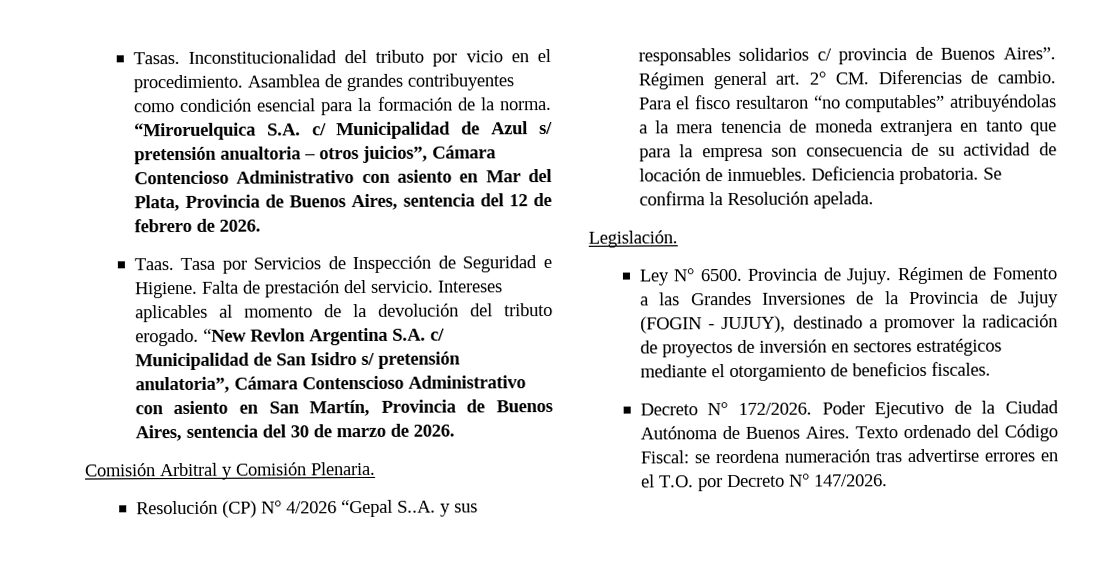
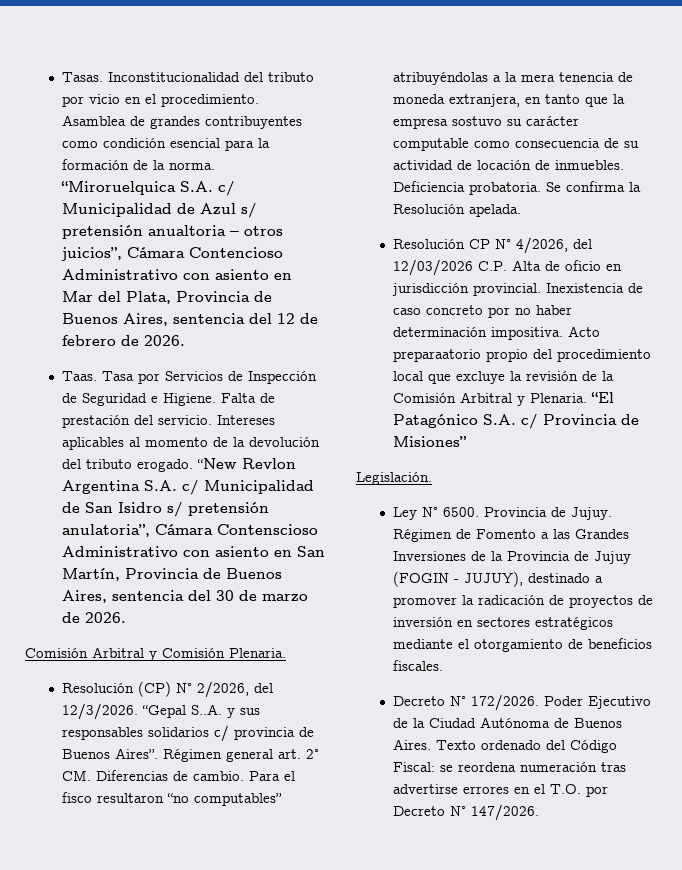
[285,501,337,514] 4/2026 -> [196,681,273,698] [61,703,138,720] 2/2026, del 12/3/2026.
[879,119,953,137] extranjera -> [448,94,520,107] extranjera,
[638,148,671,162] para -> (608, 102) none
[771,147,798,157] son -> [451,116,579,126] [392,138,510,151] sostuvo su carácter computable como
(874, 200) none -> [392,237,592,254] [392,259,622,276] [391,283,643,296] [392,305,572,318] [392,326,600,340] [392,349,651,362] [392,371,614,384] [392,392,614,406] [392,414,639,429] [392,436,467,447] // Resolución CP N° 4/2026, del 12/03/2026 C.P. Alta de oficio en jurisdicción provincial. Inexistencia de caso concreto por no haber determinación impositiva. Acto preparaatorio propio del procedimiento local que excluye la revisión de la Comisión Arbitral y Plenaria. “El Patagónico S.A. c/ Provincia de Misiones”

